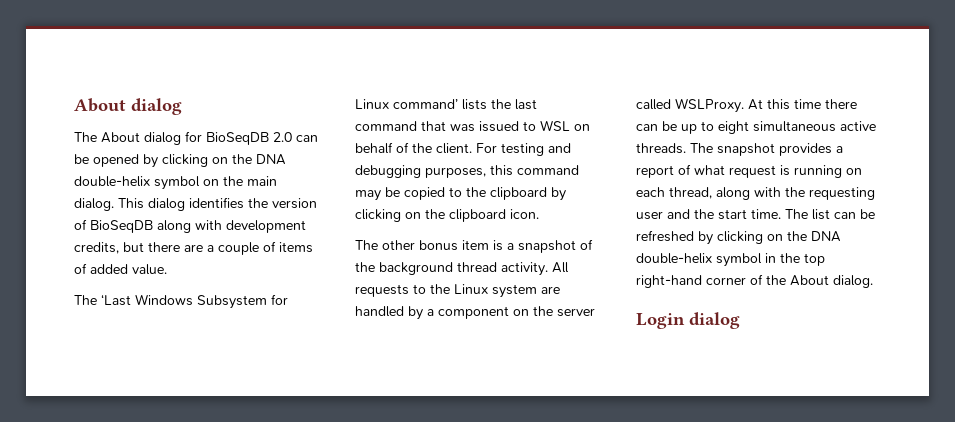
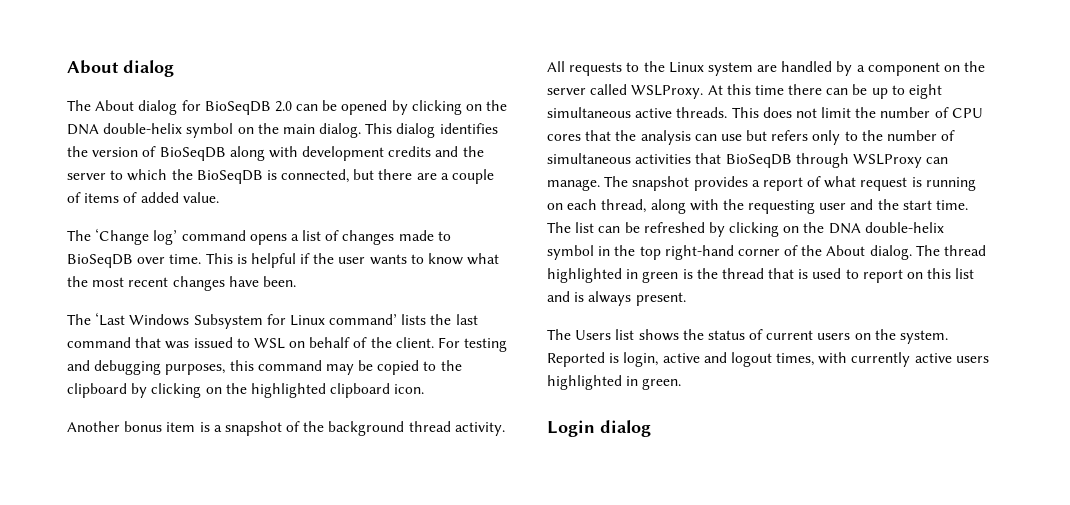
[74,242,119,254] credits, -> [388,146,484,157] [67,169,350,184] credits and the server to which the BioSeqDB is connected,
(167, 269) none -> [67,228,451,245] [67,253,500,268] [67,276,296,291] // The ‘Change log’ command opens a list of changes made to BioSeqDB over time. This is helpful if the user wants to know what the most recent changes have been.
(445, 214) none -> [250,383,326,398] highlighted
[355,240,415,250] The other -> [67,421,120,432] Another
(686, 148) none -> [731,107,983,118] [547,130,956,145] [547,153,949,168] [547,179,600,191] This does not limit the number of CPU cores that the analysis can use but refers only to the number of simultaneous activities that BioSeqDB through WSLProxy can manage.
(873, 281) none -> [915,245,987,256] [547,268,975,283] [547,291,686,306] [547,329,949,344] [547,352,989,367] [547,375,682,390] The thread highlighted in green is the thread that is used to report on this list and is always present. // The Users list shows the status of current users on the system. Reported is login, active and logout times, with currently active users highlighted in green.

